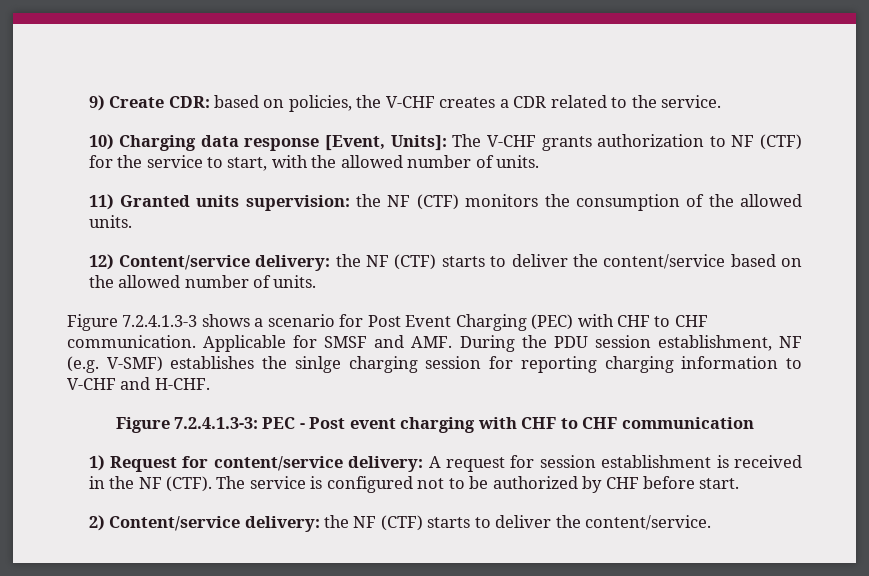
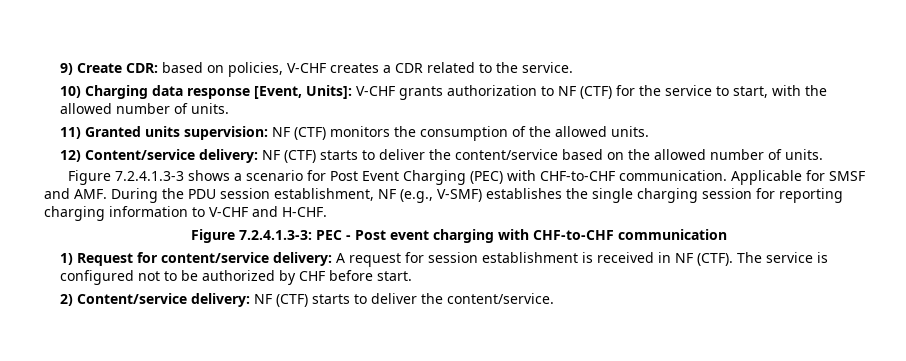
[356,95,382,108] the -> (283, 69) none
[452,134,482,147] The -> (352, 92) none
[356,194,382,207] the -> (268, 133) none
[335,254,361,267] the -> (258, 156) none
[617,315,708,327] CHF to CHF -> [540,171,616,181] CHF-to-CHF
[67,356,99,373] (e.g. -> [400,189,433,203] (e.g.,
[294,356,341,373] sinlge -> [592,188,633,203] single
[521,417,618,429] CHF to CHF -> [533,230,614,240] CHF-to-CHF
[109,476,135,489] the -> (671, 257) none
[323,515,349,528] the -> (250, 300) none

